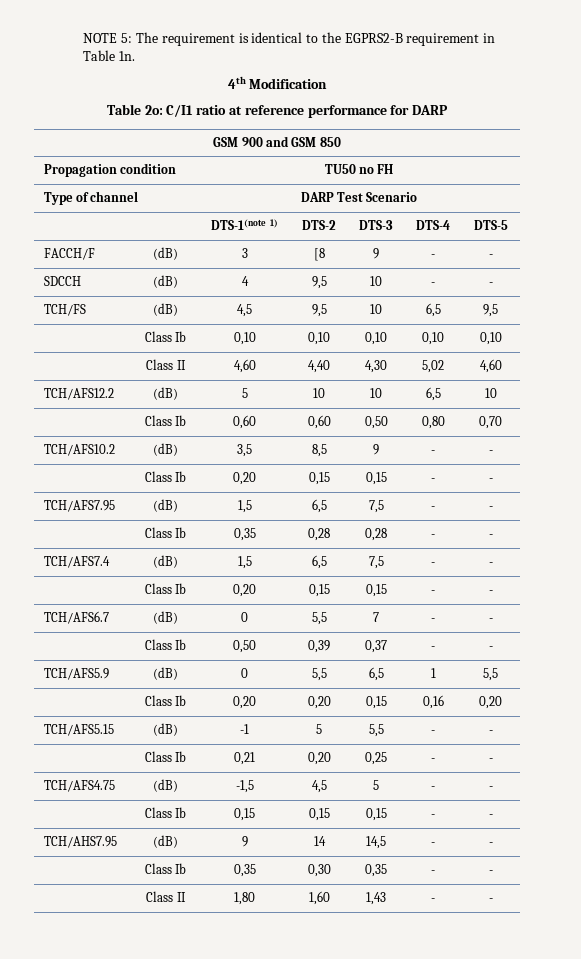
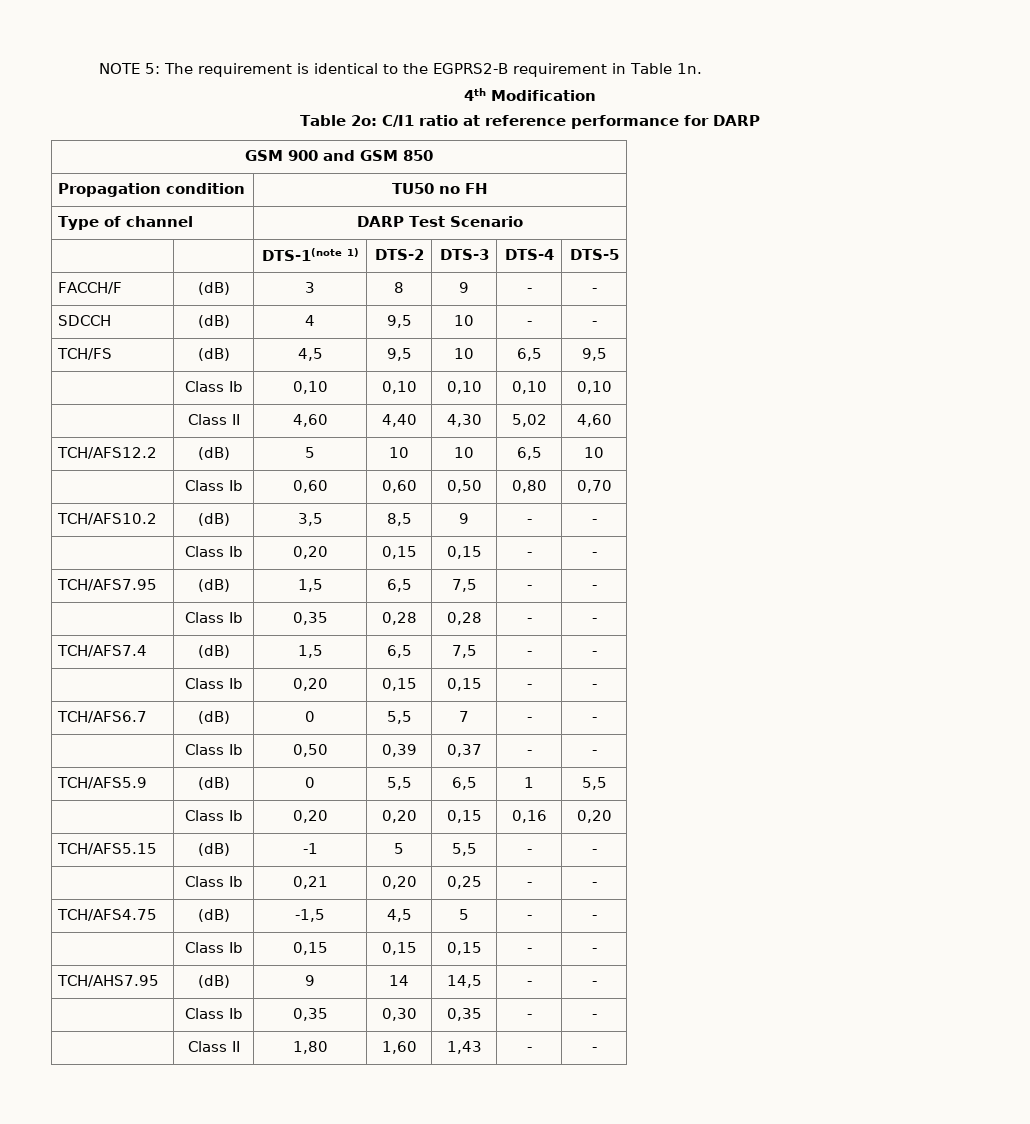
[313,248,325,261] [8 -> [394,282,404,293] 8

